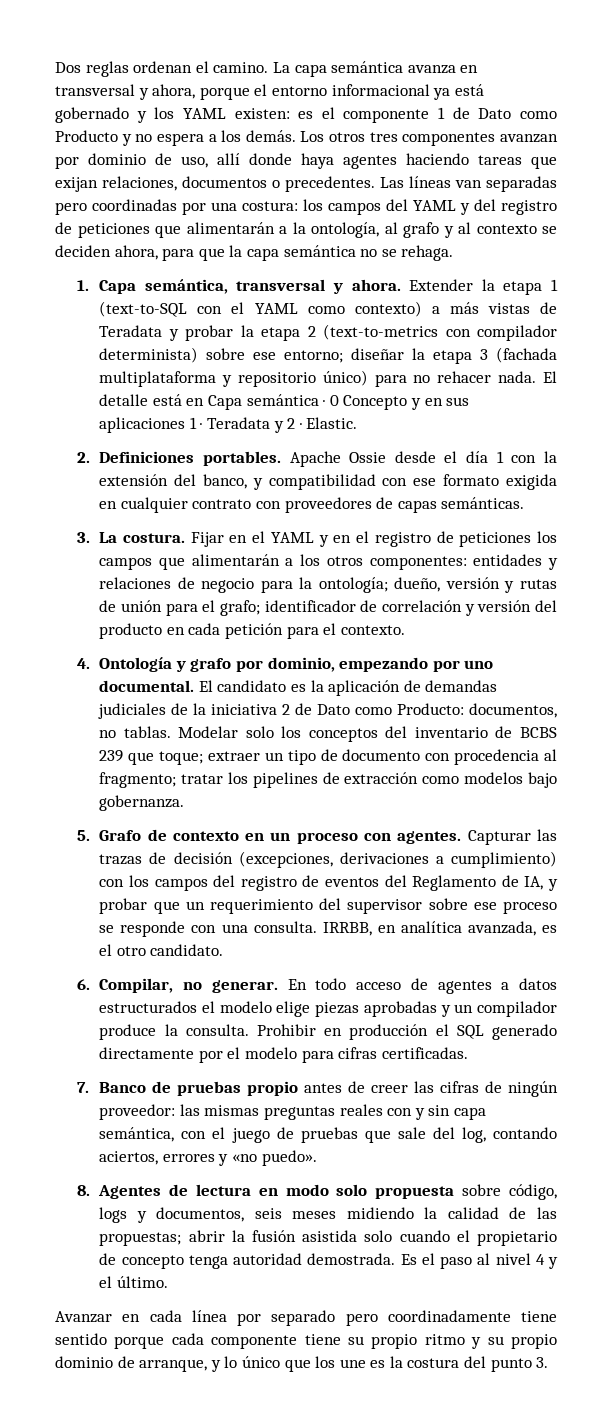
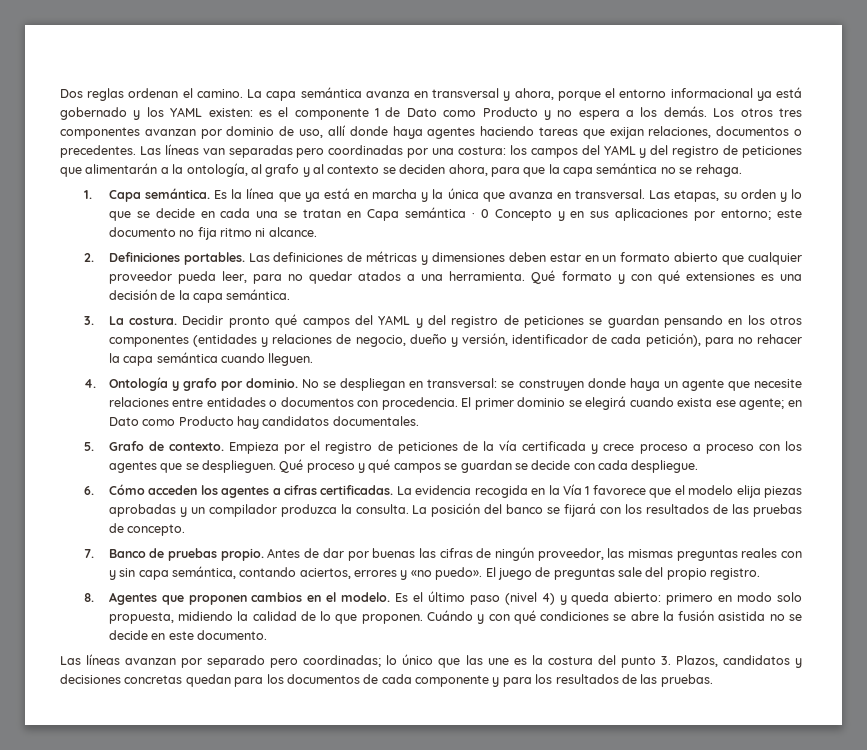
[144,279,558,295] [99,301,557,317] [99,324,557,341] [99,347,557,364] [99,370,557,387] [99,394,182,406] semántica, transversal y ahora. Extender la etapa 1 (text-to-SQL con el YAML como contexto) a más vistas de Teradata y probar la etapa 2 (text-to-metrics con compilador determinista) sobre ese entorno; diseñar la etapa 3 (fachada multiplataforma y repositorio único) para no rehacer nada. El detalle está -> [144,188,802,202] [108,208,342,221] semántica. Es la línea que ya está en marcha y la única que avanza en transversal. Las etapas, su orden y lo que se decide en cada una se tratan
[189,417,358,433] [77,451,557,467] [99,474,557,490] [99,497,525,513] [77,531,558,547] [99,554,558,570] [99,577,557,593] [99,600,557,616] [99,623,405,639] 1 · Teradata y 2 · Elastic. // 2. Definiciones portables. Apache Ossie desde el día 1 con la extensión del banco, y compatibilidad con ese formato exigida en cualquier contrato con proveedores de capas semánticas. // 3. La costura. Fijar en el YAML y en el registro de peticiones los campos que alimentarán a los otros componentes: entidades y relaciones de negocio para la ontología; dueño, versión y rutas de unión para el grafo; identificador de correlación y versión del producto en cada petición para el contexto. -> [694,209,803,221] [108,227,317,240] [84,251,803,265] [108,270,802,284] [108,289,291,303] [84,314,802,328] [108,333,802,347] [108,352,314,366] por entorno; este documento no fija ritmo ni alcance. // 2. Definiciones portables. Las definiciones de métricas y dimensiones deben estar en un formato abierto que cualquier proveedor pueda leer, para no quedar atados a una herramienta. Qué formato y con qué extensiones es una decisión de la capa semántica. // 3. La costura. Decidir pronto qué campos del YAML y del registro de peticiones se guardan pensando en los otros componentes (entidades y relaciones de negocio, dueño y versión, identificador de cada petición), para no rehacer la capa semántica cuando lleguen.
[267,657,494,672] [99,680,498,696] [98,703,558,719] [99,726,557,742] [99,749,557,765] [99,772,557,788] [99,795,185,811] [77,829,557,845] [99,851,557,868] [99,875,558,891] [99,898,557,914] [99,921,557,937] [99,944,224,956] [77,978,557,994] [99,1001,311,1017] dominio, empezando por uno documental. El candidato es la aplicación de demandas judiciales de la iniciativa 2 de Dato como Producto: documentos, no tablas. Modelar solo los conceptos del inventario de BCBS 239 que toque; extraer un tipo de documento con procedencia al fragmento; tratar los pipelines de extracción como modelos bajo gobernanza. // 5. Grafo de contexto en un proceso con agentes. Capturar las trazas de decisión (excepciones, derivaciones a cumplimiento) con los campos del registro de eventos del Reglamento de IA, y probar que un requerimiento del supervisor sobre ese proceso se responde con una consulta. IRRBB, en analítica avanzada, es el otro candidato. // 6. Compilar, no generar. En todo acceso de agentes a datos estructurados el modelo elige -> [246,378,802,391] [108,396,803,410] [108,416,419,429] [84,440,802,454] [108,459,699,473] [84,484,761,498] dominio. No se despliegan en transversal: se construyen donde haya un agente que necesite relaciones entre entidades o documentos con procedencia. El primer dominio se elegirá cuando exista ese agente; en Dato como Producto hay candidatos documentales. // 5. Grafo de contexto. Empieza por el registro de peticiones de la vía certificada y crece proceso a proceso con los agentes que se desplieguen. Qué proceso y qué campos se guardan se decide con cada despliegue. // 6. Cómo acceden los agentes a cifras certificadas. La evidencia recogida en la Vía 1 favorece que el modelo elija
[99,1024,157,1040] produce -> [280,504,337,517] produzca
[256,1024,557,1040] [99,1047,468,1063] [77,1081,409,1096] Prohibir en producción el SQL generado directamente por el modelo para cifras certificadas. // 7. Banco de pruebas propio antes de creer -> [412,503,802,517] [108,523,186,536] [84,548,416,561] La posición del banco se fijará con los resultados de las pruebas de concepto. // 7. Banco de pruebas propio. Antes de dar por buenas
[99,1104,176,1120] proveedor: -> [537,548,604,561] proveedor,
[181,1127,486,1143] con el juego de pruebas que sale del log, -> (236, 572) none
[77,1184,557,1200] [99,1207,557,1223] [99,1230,557,1246] [99,1253,558,1269] [99,1276,168,1288] [55,1310,557,1326] [55,1333,557,1349] [55,1356,221,1372] // 8. Agentes de lectura en modo solo propuesta sobre código, logs y documentos, seis meses midiendo la calidad de las propuestas; abrir la fusión asistida solo cuando el propietario de concepto tenga autoridad demostrada. Es el paso al nivel 4 y el último. // Avanzar en cada línea por separado pero coordinadamente tiene sentido porque cada componente tiene su propio ritmo y su propio dominio de arranque, y -> [485,567,761,580] [84,591,802,605] [108,610,802,624] [108,630,267,640] [60,654,382,668] El juego de preguntas sale del propio registro. // 8. Agentes que proponen cambios en el modelo. Es el último paso (nivel 4) y queda abierto: primero en modo solo propuesta, midiendo la calidad de lo que proponen. Cuándo y con qué condiciones se abre la fusión asistida no se decide en este documento. // Las líneas avanzan por separado pero coordinadas;
[315,1356,336,1368] los -> [465,655,483,665] las
(549, 1362) none -> [675,655,802,668] [60,674,713,687] Plazos, candidatos y decisiones concretas quedan para los documentos de cada componente y para los resultados de las pruebas.

